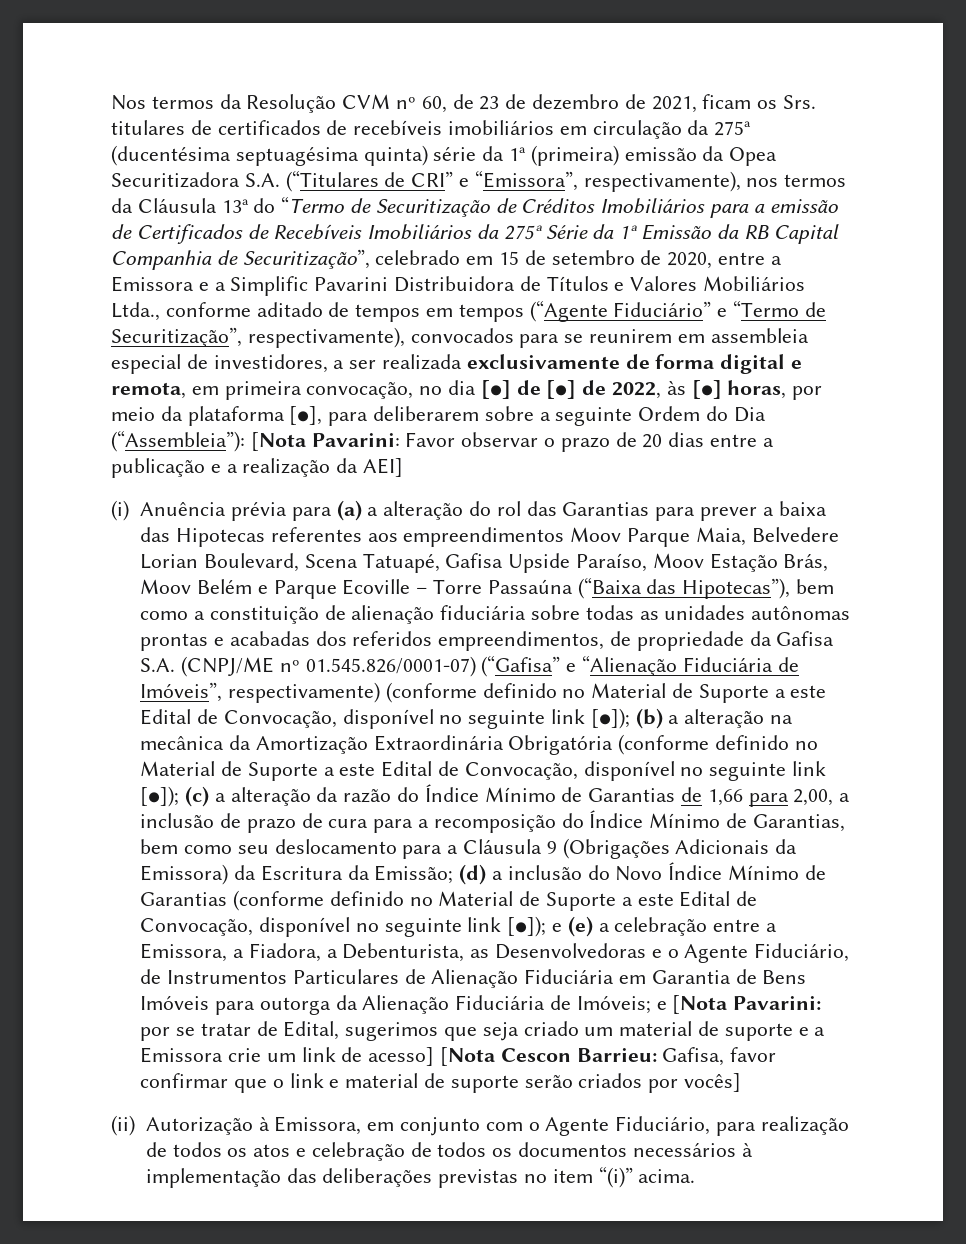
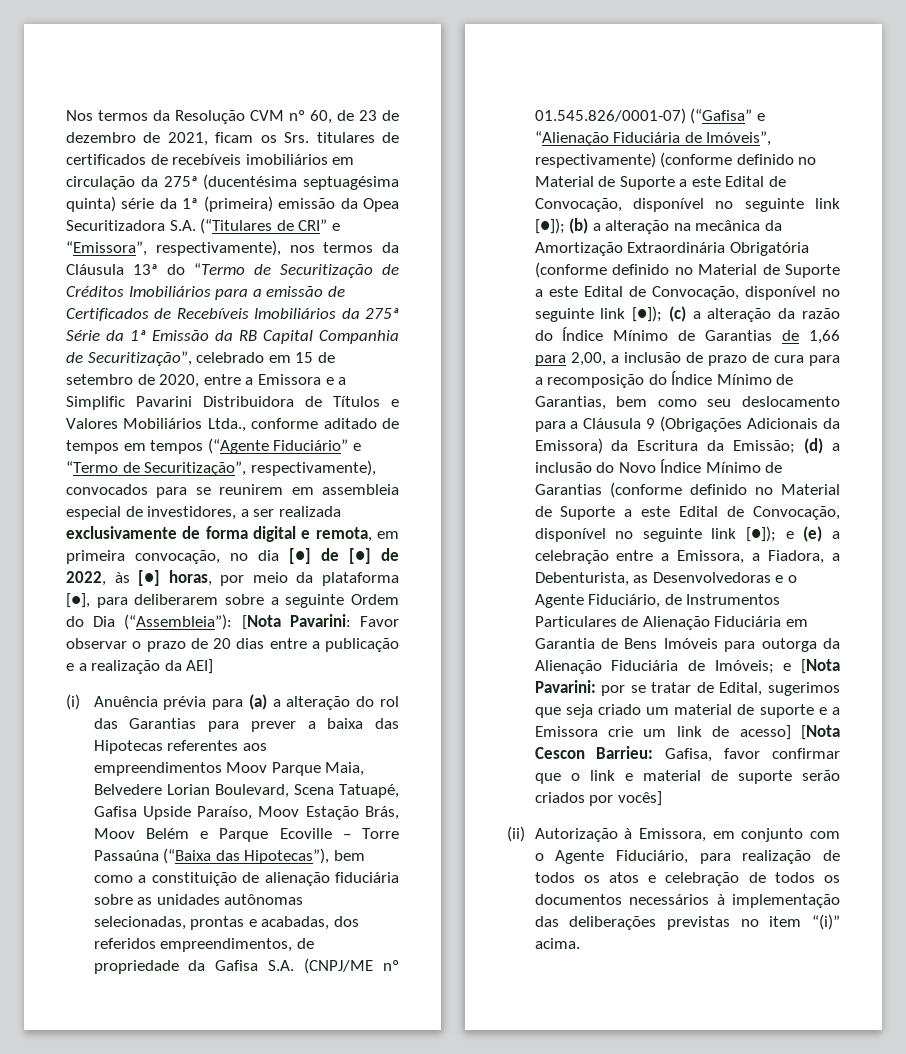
[585,605,634,620] todas -> (133, 899) none
(851, 613) none -> [93,916,186,930] selecionadas,
[229,631,310,646] acabadas -> [261,916,330,930] acabadas,

